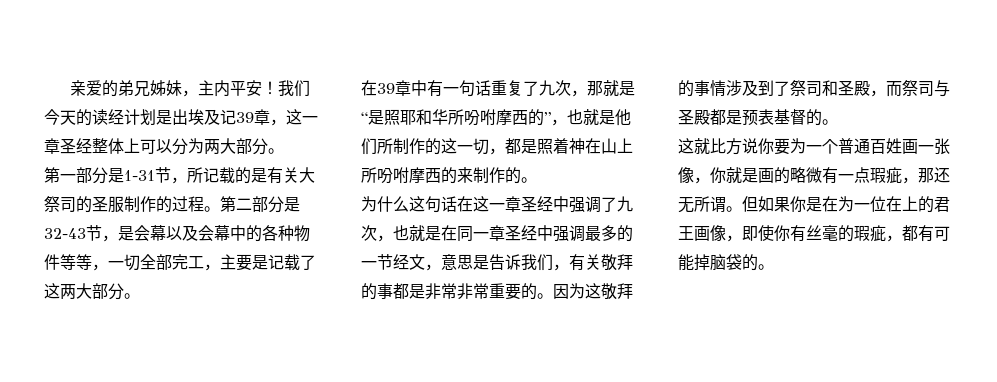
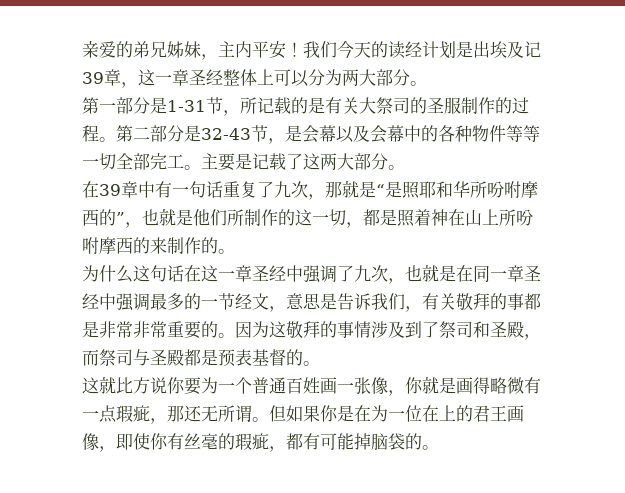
[92,264,108,271] ， -> (540, 133) none
[204,264,220,271] ， -> [184,165,201,170] 。
[774,167,790,184] 的 -> [473,377,490,394] 得

